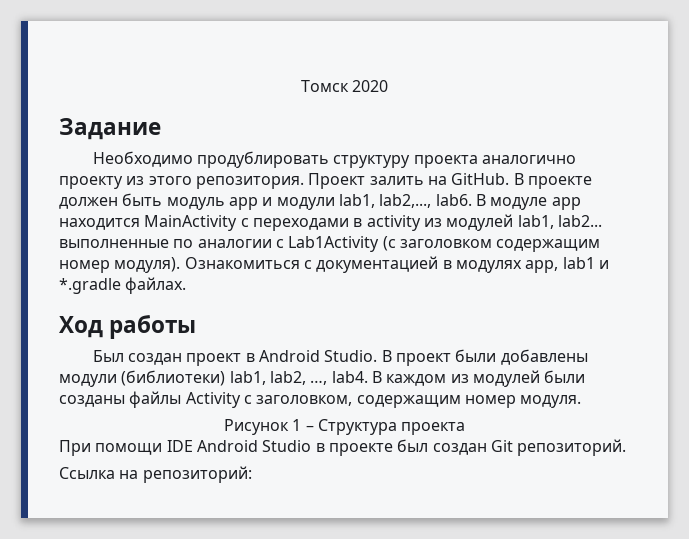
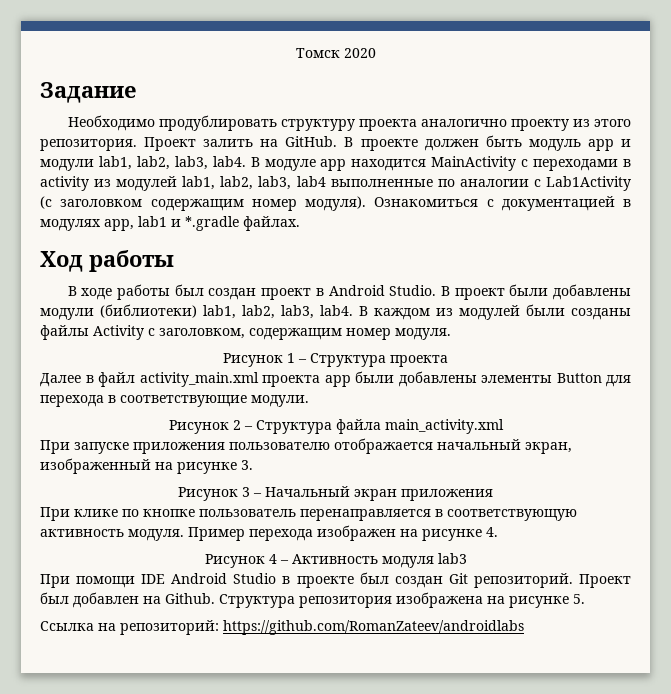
[379,194,472,208] lab2,..., lab6. -> [136,156,246,170] lab2, lab3, lab4.
[557,215,602,227] lab2... -> [220,176,326,190] lab2, lab3, lab4
[92,350,124,362] Был -> [67,284,204,300] В ходе работы был
[310,380,328,385] …, -> [281,305,314,319] lab3,
(466, 428) none -> [40,371,631,387] [40,395,309,407] [168,419,504,434] [40,438,572,454] [40,458,253,474] [178,486,493,501] [40,507,577,521] [40,525,498,541] [204,553,467,568] // Далее в файл activity_main.xml проекта app были добавлены элементы Button для перехода в соответствующие модули. // Рисунок 2 – Структура файла main_activity.xml // При запуске приложения пользователю отображается начальный экран, изображенный на рисунке 3. // Рисунок 3 – Начальный экран приложения // При клике по кнопке пользователь перенаправляется в соответствующую активность модуля. Пример перехода изображен на рисунке 4. // Рисунок 4 – Активность модуля lab3
(627, 447) none -> [578,574,631,588] [40,592,585,608] Проект был добавлен на Github. Структура репозитория изображена на рисунке 5.
(252, 474) none -> [223,620,524,635] https://github.com/RomanZateev/androidlabs

